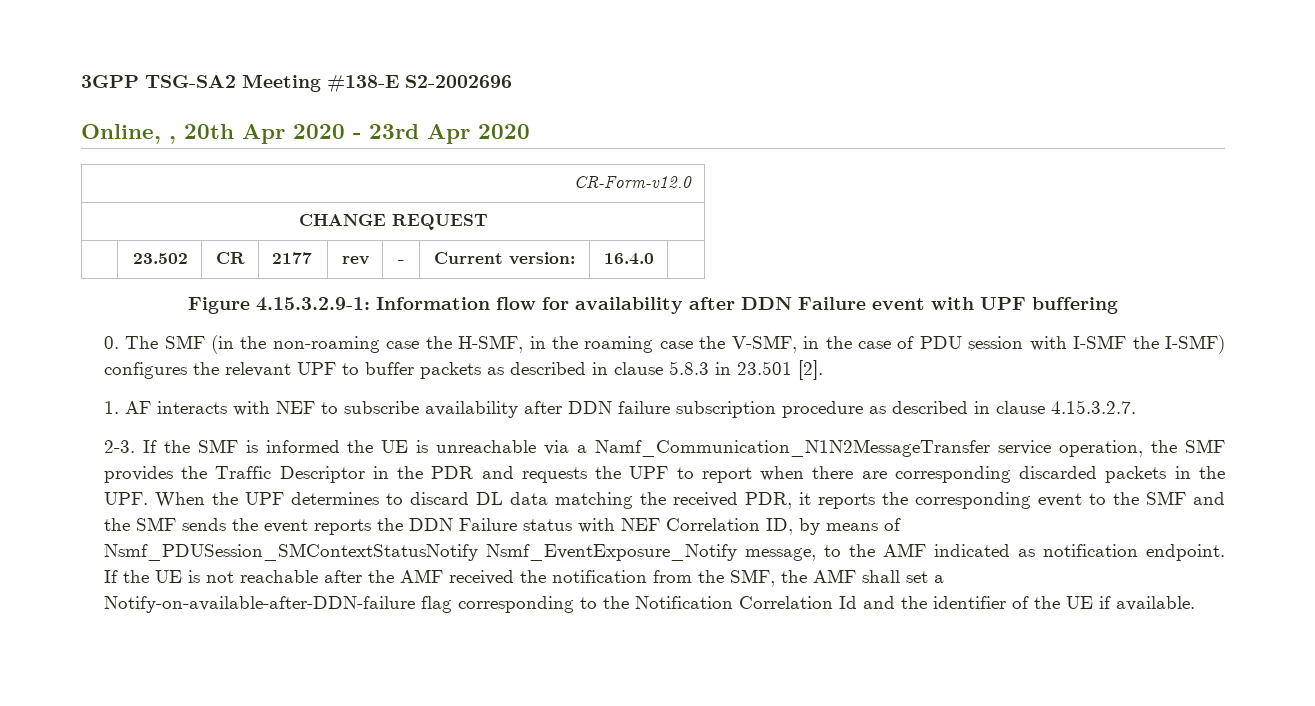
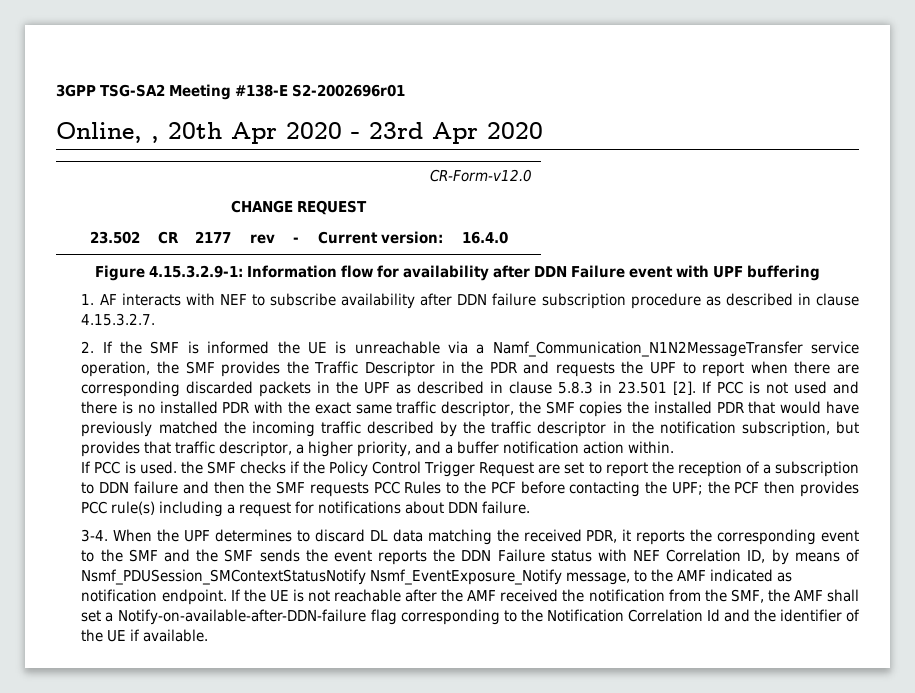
[405,75,512,88] S2-2002696 -> [292,84,405,97] S2-2002696r01
[103,335,1225,354] [103,360,823,380] // 0. The SMF (in the non-roaming case the H-SMF, in the roaming case the V-SMF, in the case of PDU session with I-SMF the I-SMF) configures the relevant UPF to buffer packets as described in clause 5.8.3 in 23.501 [2]. -> (820, 273) none
[103,440,135,453] 2-3. -> [81,341,95,353] 2.
[103,492,148,505] UPF. -> [364,381,859,395] [81,401,859,417] [81,421,860,437] [81,441,675,457] [81,461,859,477] [81,481,860,497] [81,501,531,517] [81,529,109,542] UPF as described in clause 5.8.3 in 23.501 [2]. If PCC is not used and there is no installed PDR with the exact same traffic descriptor, the SMF copies the installed PDR that would have previously matched the incoming traffic described by the traffic descriptor in the notification subscription, but provides that traffic descriptor, a higher priority, and a buffer notification action within. // If PCC is used. the SMF checks if the Policy Control Trigger Request are set to report the reception of a subscription to DDN failure and then the SMF requests PCC Rules to the PCF before contacting the UPF; the PCF then provides PCC rule(s) including a request for notifications about DDN failure. // 3-4.

